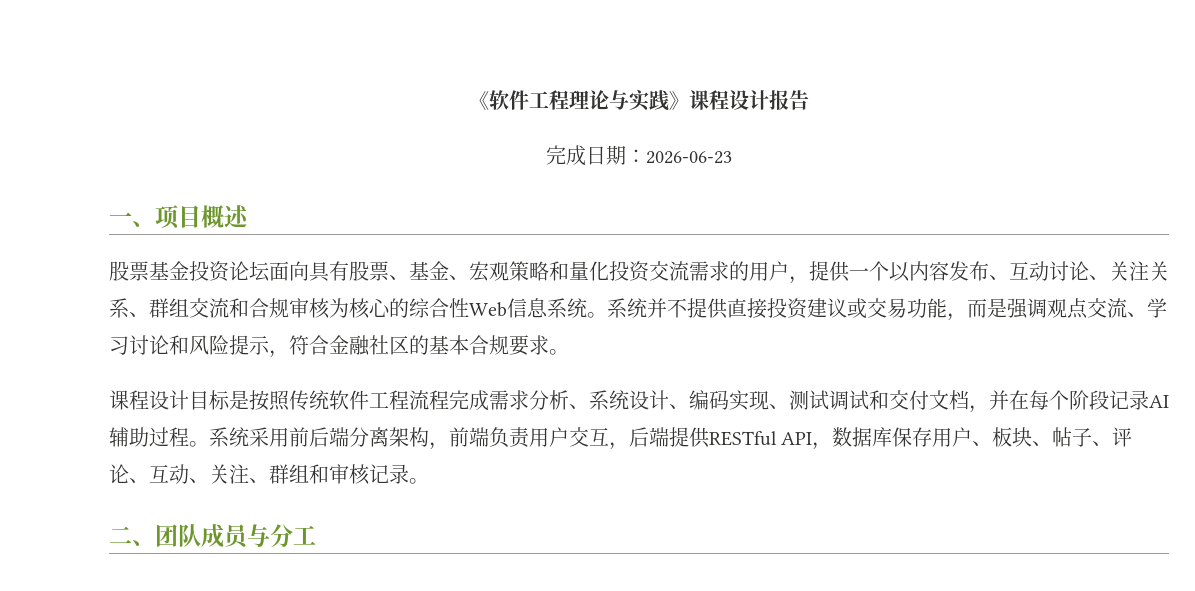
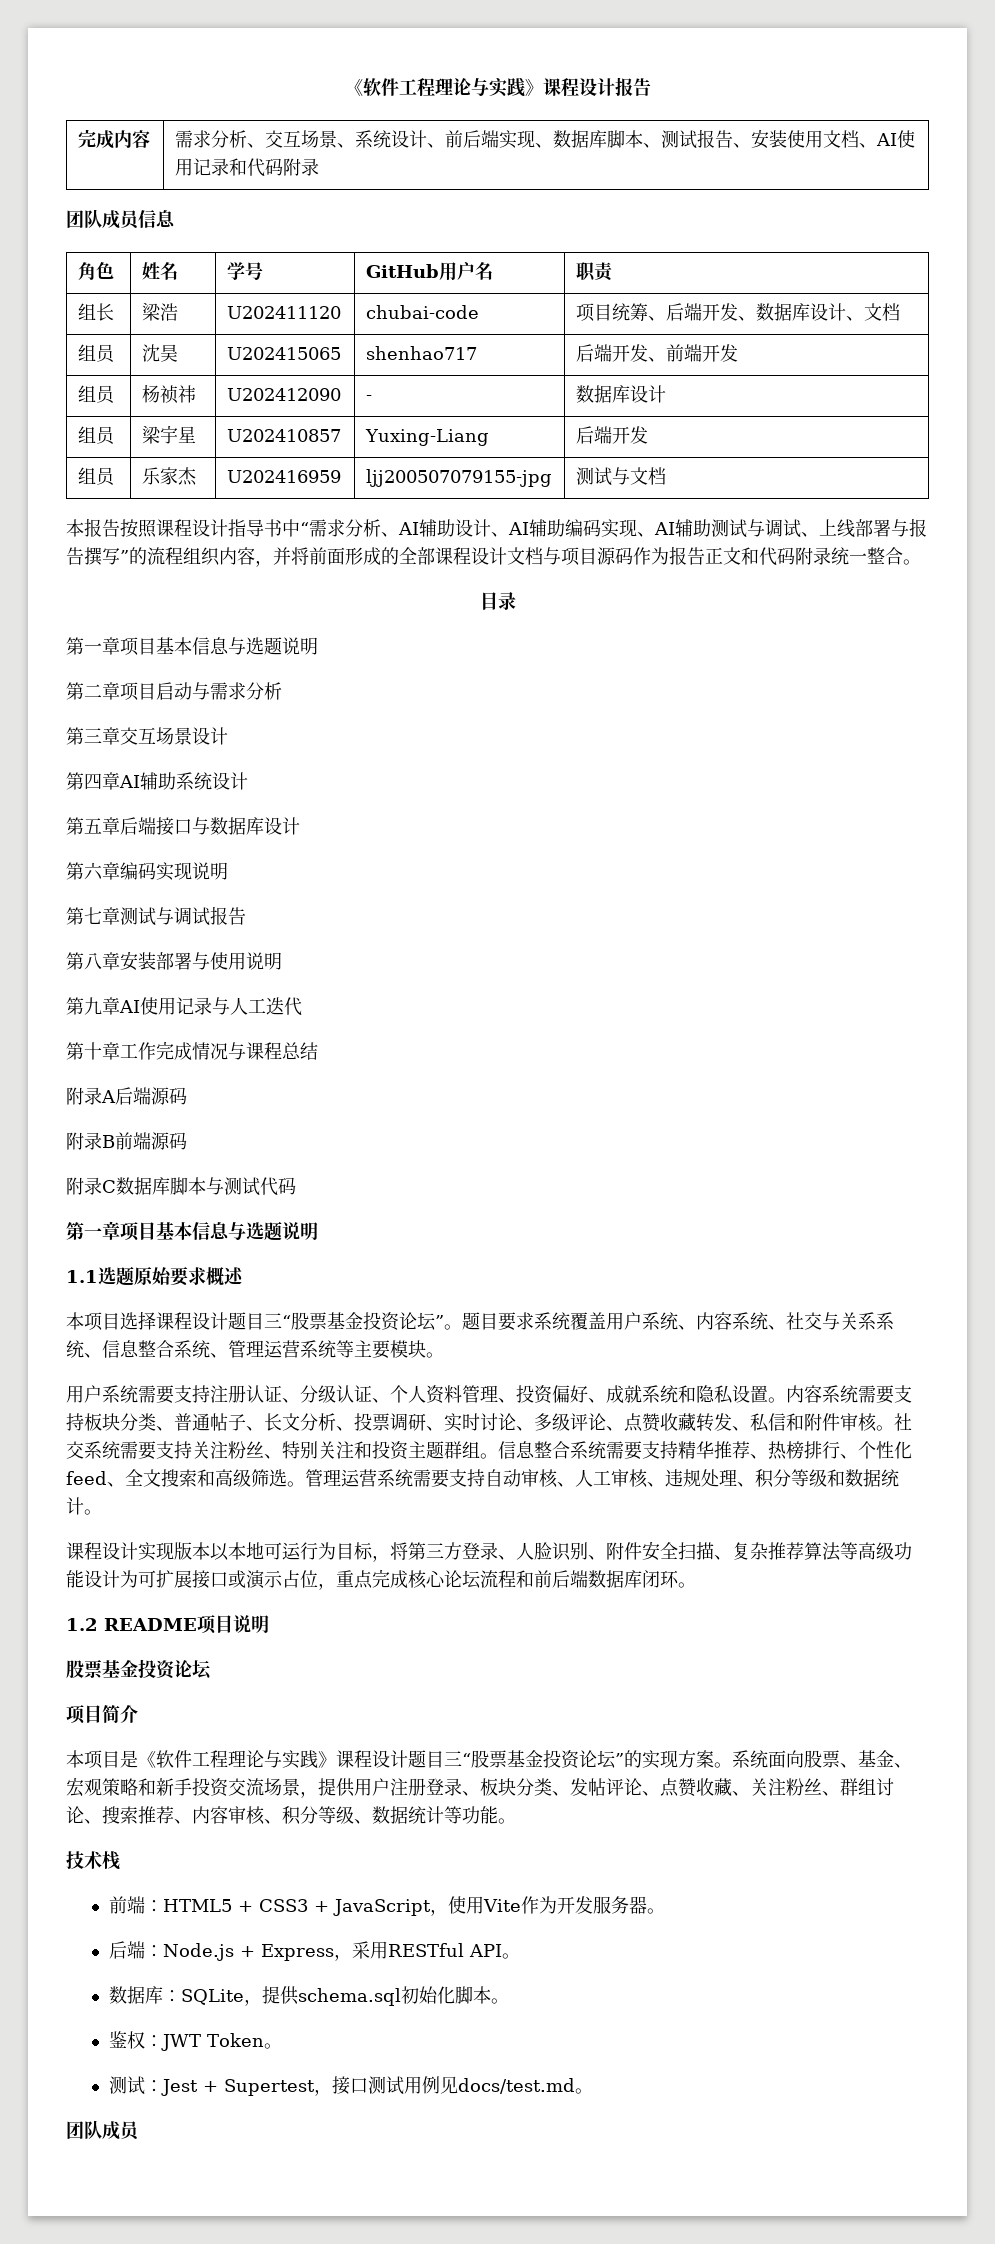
[546,145,732,166] [109,205,249,229] [109,261,349,282] // 完成日期：2026-06-23 // 一、项目概述 // 股票基金投资论坛面向具有 -> [77,129,150,149] [174,129,915,149] [174,158,319,177] [66,209,176,230] [77,262,114,280] [141,262,178,280] [226,262,263,280] [365,262,493,281] [575,262,615,282] [77,303,114,321] [141,302,178,321] [226,306,341,319] [365,305,479,319] [575,303,900,322] [77,344,116,363] [141,344,178,362] [226,347,341,360] [365,346,477,360] [575,344,738,362] [77,385,116,404] [141,384,196,404] [226,388,341,401] [365,395,372,401] [575,385,666,403] [77,426,116,445] [141,425,196,444] [226,429,341,442] [364,429,489,446] [575,426,648,444] [77,467,116,486] [141,467,197,486] [226,470,341,483] [365,469,552,487] [575,467,666,486] [66,518,927,538] [66,546,921,567] [479,592,516,610] [66,637,318,656] [66,682,282,701] [66,727,228,745] [66,772,248,790] [66,817,300,836] [66,862,228,881] [66,906,246,926] [66,951,282,971] [66,997,302,1016] [66,1041,318,1060] [66,1087,187,1105] [66,1132,187,1150] [66,1177,296,1196] [66,1221,318,1241] [66,1266,244,1286] [66,1311,894,1331] [66,1340,444,1359] [66,1385,912,1404] [66,1413,912,1432] [66,1441,912,1460] [66,1469,899,1488] [66,1497,102,1515] [66,1541,912,1562] [66,1569,696,1590] [66,1615,269,1634] [66,1659,212,1680] [66,1705,138,1724] [66,1750,804,1769] // 完成内容 | 需求分析、交互场景、系统设计、前后端实现、数据库脚本、测试报告、安装使用文档、AI使用记录和代码附录 // 团队成员信息 // 角色 | 姓名 | 学号 | GitHub用户名 | 职责 // 组长 | 梁浩 | U202411120 | chubai-code | 项目统筹、后端开发、数据库设计、文档 // 组员 | 沈昊 | U202415065 | shenhao717 | 后端开发、前端开发 // 组员 | 杨祯祎 | U202412090 | - | 数据库设计 // 组员 | 梁宇星 | U202410857 | Yuxing-Liang | 后端开发 // 组员 | 乐家杰 | U202416959 | ljj200507079155-jpg | 测试与文档 // 本报告按照课程设计指导书中“需求分析、AI辅助设计、AI辅助编码实现、AI辅助测试与调试、上线部署与报告撰写”的流程组织内容，并将前面形成的全部课程设计文档与项目源码作为报告正文和代码附录统一整合。 // 目录 // 第一章项目基本信息与选题说明 // 第二章项目启动与需求分析 // 第三章交互场景设计 // 第四章AI辅助系统设计 // 第五章后端接口与数据库设计 // 第六章编码实现说明 // 第七章测试与调试报告 // 第八章安装部署与使用说明 // 第九章AI使用记录与人工迭代 // 第十章工作完成情况与课程总结 // 附录A后端源码 // 附录B前端源码 // 附录C数据库脚本与测试代码 // 第一章项目基本信息与选题说明 // 1.1选题原始要求概述 // 本项目选择课程设计题目三“股票基金投资论坛”。题目要求系统覆盖用户系统、内容系统、社交与关系系统、信息整合系统、管理运营系统等主要模块。 // 用户系统需要支持注册认证、分级认证、个人资料管理、投资偏好、成就系统和隐私设置。内容系统需要支持板块分类、普通帖子、长文分析、投票调研、实时讨论、多级评论、点赞收藏转发、私信和附件审核。社交系统需要支持关注粉丝、特别关注和投资主题群组。信息整合系统需要支持精华推荐、热榜排行、个性化feed、全文搜索和高级筛选。管理运营系统需要支持自动审核、人工审核、违规处理、积分等级和数据统计。 // 课程设计实现版本以本地可运行为目标，将第三方登录、人脸识别、附件安全扫描、复杂推荐算法等高级功能设计为可扩展接口或演示占位，重点完成核心论坛流程和前后端数据库闭环。 // 1.2 README项目说明 // 股票基金投资论坛 // 项目简介 // 本项目是《软件工程理论与实践》课程设计题目三“股票基金投资论坛”的实现方案。系统面向
[569,261,609,281] 量化 -> [156,1778,192,1796] 新手
[689,261,1169,284] [109,298,1167,321] [109,335,569,358] [109,390,1169,413] [109,427,1133,450] [109,464,429,485] [109,524,316,549] 需求的用户，提供一个以内容发布、互动讨论、关注关系、群组交流和合规审核为核心的综合性Web信息系统。系统并不提供直接投资建议或交易功能，而是强调观点交流、学习讨论和风险提示，符合金融社区的基本合规要求。 // 课程设计目标是按照传统软件工程流程完成需求分析、系统设计、编码实现、测试调试和交付文档，并在每个阶段记录AI辅助过程。系统采用前后端分离架构，前端负责用户交互，后端提供RESTful API，数据库保存用户、板块、帖子、评论、互动、关注、群组和审核记录。 // 二、团队成员与分工 -> [264,1778,894,1798] [66,1806,516,1825] [66,1851,120,1870] [108,1896,665,1916] [108,1941,520,1961] [108,1986,509,2006] [108,2031,282,2051] [108,2076,593,2096] [66,2120,141,2141] 场景，提供用户注册登录、板块分类、发帖评论、点赞收藏、关注粉丝、群组讨论、搜索推荐、内容审核、积分等级、数据统计等功能。 // 技术栈 // 前端：HTML5 + CSS3 + JavaScript，使用Vite作为开发服务器。 // 后端：Node.js + Express，采用RESTful API。 // 数据库：SQLite，提供schema.sql初始化脚本。 // 鉴权：JWT Token。 // 测试：Jest + Supertest，接口测试用例见docs/test.md。 // 团队成员

